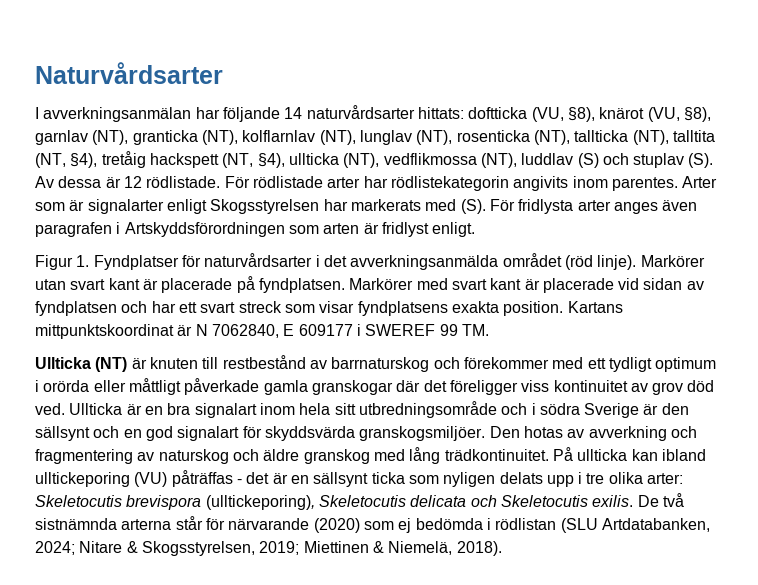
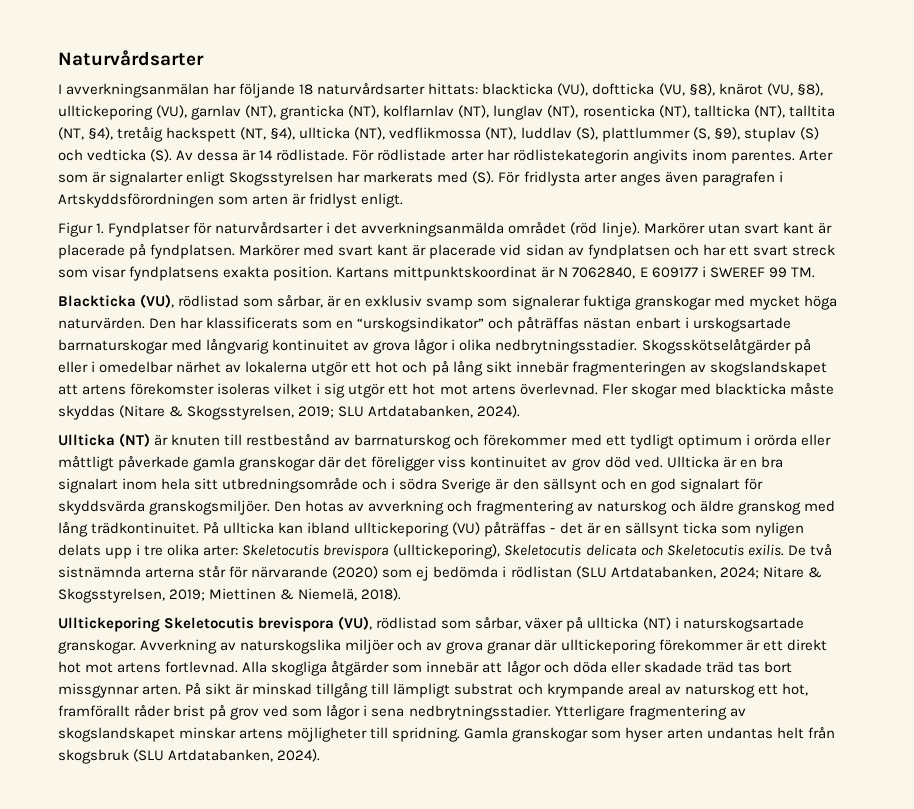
[284,107,303,119] 14 -> [299,84,314,95] 18
(464, 113) none -> [482,83,589,96] blackticka (VU),
(711, 114) none -> [58,105,188,120] ulltickeporing (VU),
(574, 159) none -> [575,127,796,142] (S), plattlummer (S, §9), stuplav
[633,153,685,168] stuplav -> [87,149,147,161] vedticka
[123,176,142,188] 12 -> [259,150,274,160] 14
(489, 330) none -> [58,294,837,310] [58,316,791,332] [58,338,811,354] [58,360,827,376] [58,382,834,398] [58,405,521,420] // Blackticka (VU), rödlistad som sårbar, är en exklusiv svamp som signalerar fuktiga granskogar med mycket höga naturvärden. Den har klassificerats som en “urskogsindikator” och påträffas nästan enbart i urskogsartade barrnaturskogar med långvarig kontinuitet av grova lågor i olika nedbrytningsstadier. Skogsskötselåtgärder på eller i omedelbar närhet av lokalerna utgör ett hot och på lång sikt innebär fragmenteringen av skogslandskapet att artens förekomster isoleras vilket i sig utgör ett hot mot artens överlevnad. Fler skogar med blackticka måste skyddas (Nitare & Skogsstyrelsen, 2019; SLU Artdatabanken, 2024).
(502, 548) none -> [58,616,804,632] [58,639,827,654] [58,660,792,676] [58,682,808,698] [58,704,746,720] [58,726,835,742] [58,749,321,764] // Ulltickeporing Skeletocutis brevispora (VU), rödlistad som sårbar, växer på ullticka (NT) i naturskogsartade granskogar. Avverkning av naturskogslika miljöer och av grova granar där ulltickeporing förekommer är ett direkt hot mot artens fortlevnad. Alla skogliga åtgärder som innebär att lågor och döda eller skadade träd tas bort missgynnar arten. På sikt är minskad tillgång till lämpligt substrat och krympande areal av naturskog ett hot, framförallt råder brist på grov ved som lågor i sena nedbrytningsstadier. Ytterligare fragmentering av skogslandskapet minskar artens möjligheter till spridning. Gamla granskogar som hyser arten undantas helt från skogsbruk (SLU Artdatabanken, 2024).

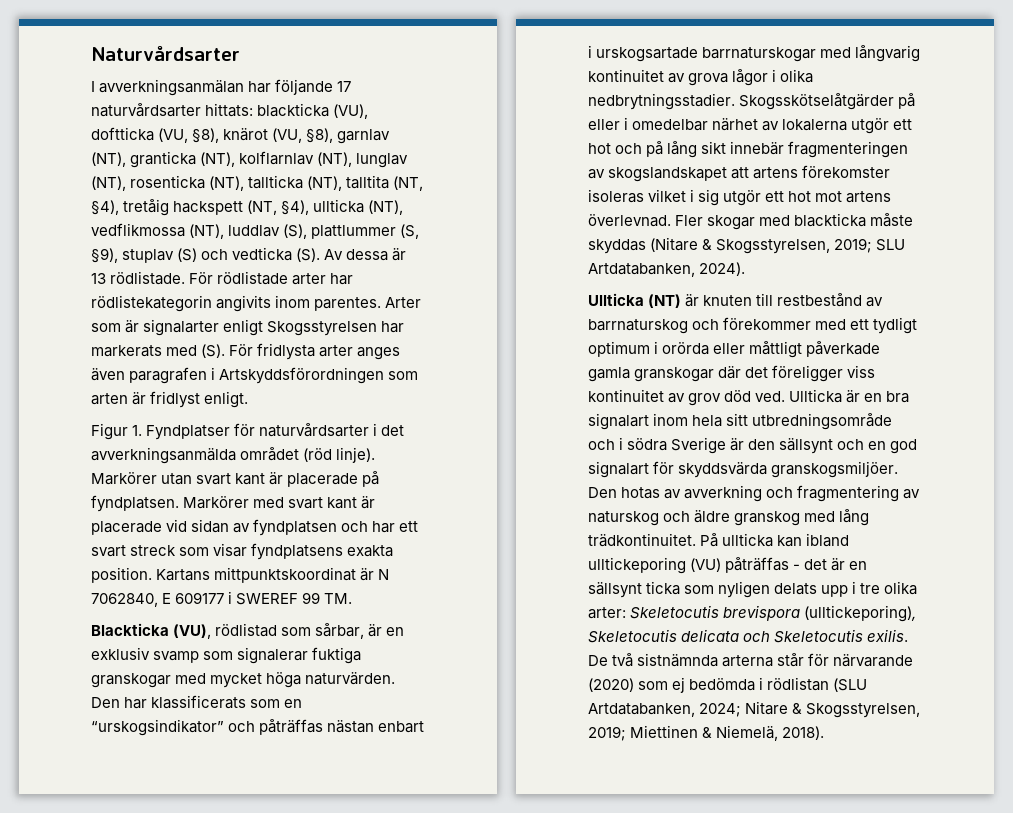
[299,84,314,95] 18 -> [337,81,352,92] 17
[58,105,188,120] ulltickeporing (VU), -> (334, 135) none
[259,150,274,160] 14 -> [91,273,106,284] 13
[58,616,804,632] [58,639,827,654] [58,660,792,676] [58,682,808,698] [58,704,746,720] [58,726,835,742] [58,749,321,764] // Ulltickeporing Skeletocutis brevispora (VU), rödlistad som sårbar, växer på ullticka (NT) i naturskogsartade granskogar. Avverkning av naturskogslika miljöer och av grova granar där ulltickeporing förekommer är ett direkt hot mot artens fortlevnad. Alla skogliga åtgärder som innebär att lågor och döda eller skadade träd tas bort missgynnar arten. På sikt är minskad tillgång till lämpligt substrat och krympande areal av naturskog ett hot, framförallt råder brist på grov ved som lågor i sena nedbrytningsstadier. Ytterligare fragmentering av skogslandskapet minskar artens möjligheter till spridning. Gamla granskogar som hyser arten undantas helt från skogsbruk (SLU Artdatabanken, 2024). -> (825, 733) none

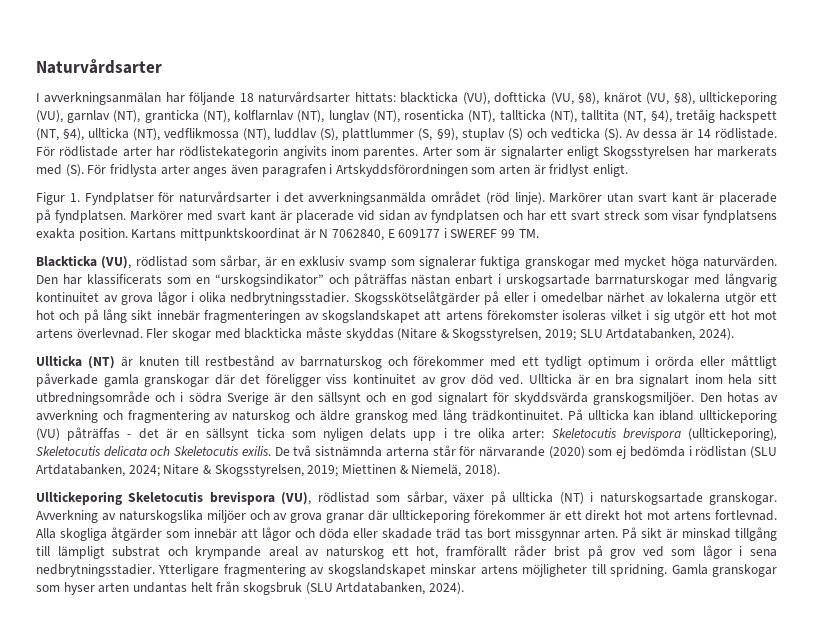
[337,81,352,92] 17 -> [239,93,254,102] 18
(334, 135) none -> [699,92,778,105] [36,110,63,123] ulltickeporing (VU),
[91,273,106,284] 13 -> [696,129,711,138] 14
(825, 733) none -> [36,491,777,505] [36,510,777,523] [36,527,777,541] [36,545,777,559] [36,564,777,577] [36,581,464,595] // Ulltickeporing Skeletocutis brevispora (VU), rödlistad som sårbar, växer på ullticka (NT) i naturskogsartade granskogar. Avverkning av naturskogslika miljöer och av grova granar där ulltickeporing förekommer är ett direkt hot mot artens fortlevnad. Alla skogliga åtgärder som innebär att lågor och döda eller skadade träd tas bort missgynnar arten. På sikt är minskad tillgång till lämpligt substrat och krympande areal av naturskog ett hot, framförallt råder brist på grov ved som lågor i sena nedbrytningsstadier. Ytterligare fragmentering av skogslandskapet minskar artens möjligheter till spridning. Gamla granskogar som hyser arten undantas helt från skogsbruk (SLU Artdatabanken, 2024).

